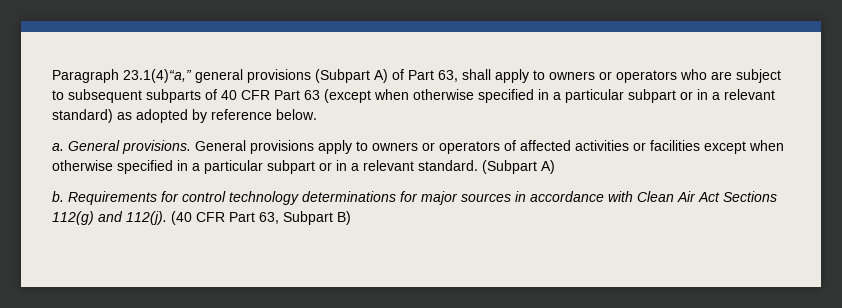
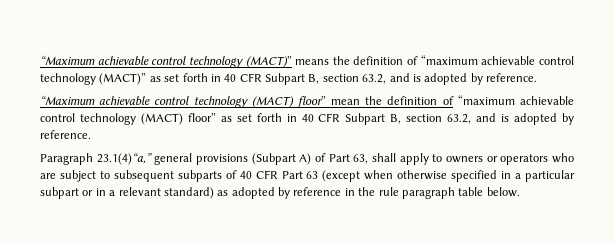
(52, 76) none -> [40,55,574,68] [40,73,537,85] [40,95,574,108] [40,113,574,125] [40,130,91,139] “Maximum achievable control technology (MACT)” means the definition of “maximum achievable control technology (MACT)” as set forth in 40 CFR Subpart B, section 63.2, and is adopted by reference. // “Maximum achievable control technology (MACT) floor” mean the definition of “maximum achievable control technology (MACT) floor” as set forth in 40 CFR Subpart B, section 63.2, and is adopted by reference. //
[276,109,317,120] [52,140,784,154] [52,160,555,174] [52,191,777,205] [52,211,351,225] below. // a. General provisions. General provisions apply to owners or operators of affected activities or facilities except when otherwise specified in a particular subpart or in a relevant standard. (Subpart A) // b. Requirements for control technology determinations for major sources in accordance with Clean Air Act Sections 112(g) and 112(j). (40 CFR Part 63, Subpart B) -> [344,187,520,199] in the rule paragraph table below.

